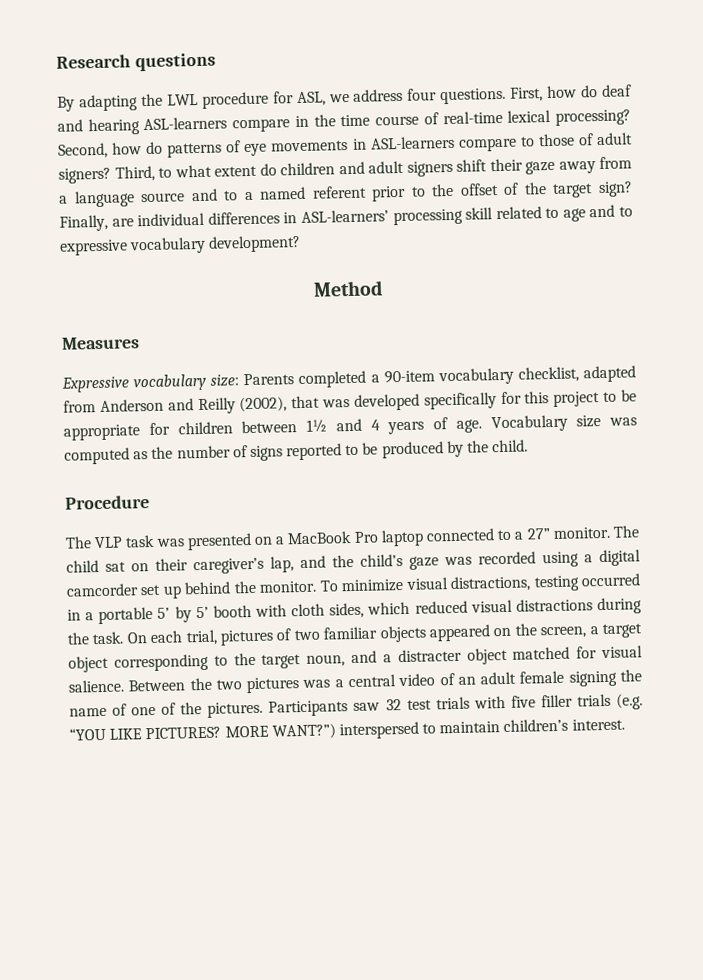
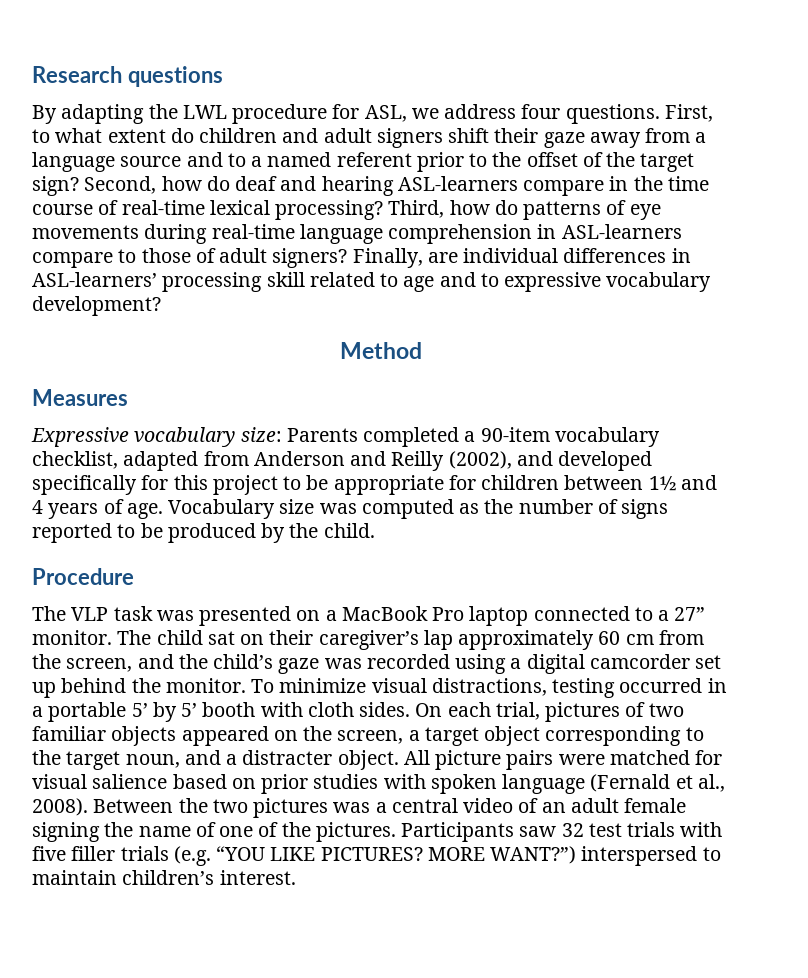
[547,84,633,99] [57,109,632,136] [58,132,634,159] [58,165,155,184] how do deaf and hearing ASL-learners compare in the time course of real-time lexical processing? Second, how do patterns of eye movements in ASL-learners compare to those of adult signers? Third, -> (713, 113) none
(634, 189) none -> [84,176,709,196] [32,200,661,220] [32,224,682,244] [32,248,348,268] Second, how do deaf and hearing ASL-learners compare in the time course of real-time lexical processing? Third, how do patterns of eye movements during real-time language comprehension in ASL-learners compare to those of adult signers?
[291,395,351,409] that was -> [516,451,553,466] and
[270,556,294,573] lap, -> [423,630,704,650] [32,654,133,672] lap approximately 60 cm from the screen,
[329,597,642,619] [67,631,125,645] sides, which reduced visual distractions during the task. -> [359,702,411,717] sides.
[466,645,643,665] [68,679,124,693] object matched for visual salience. -> [337,750,723,770] [32,774,725,794] [32,798,88,816] object. All picture pairs were matched for visual salience based on prior studies with spoken language (Fernald et al., 2008).

